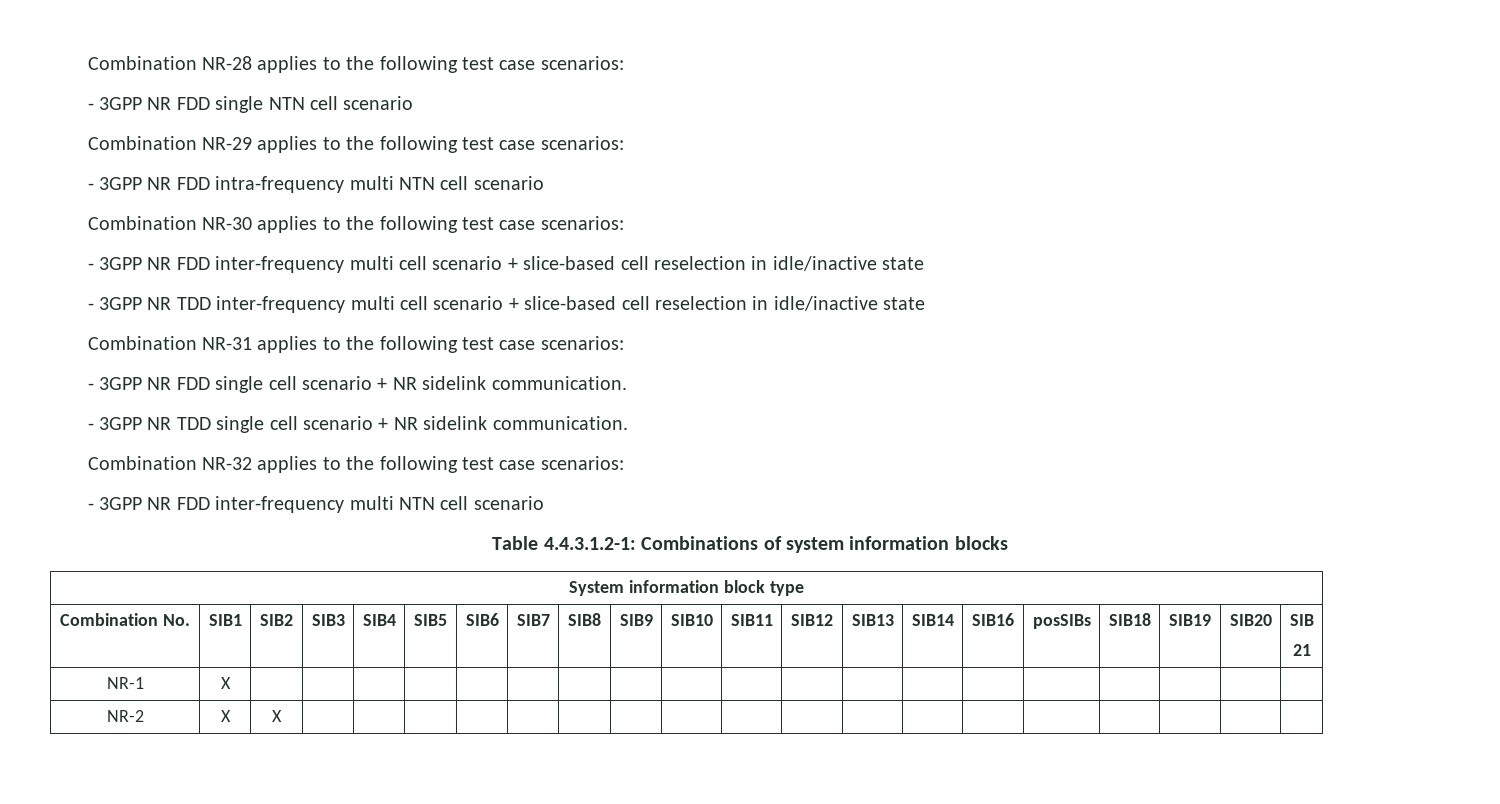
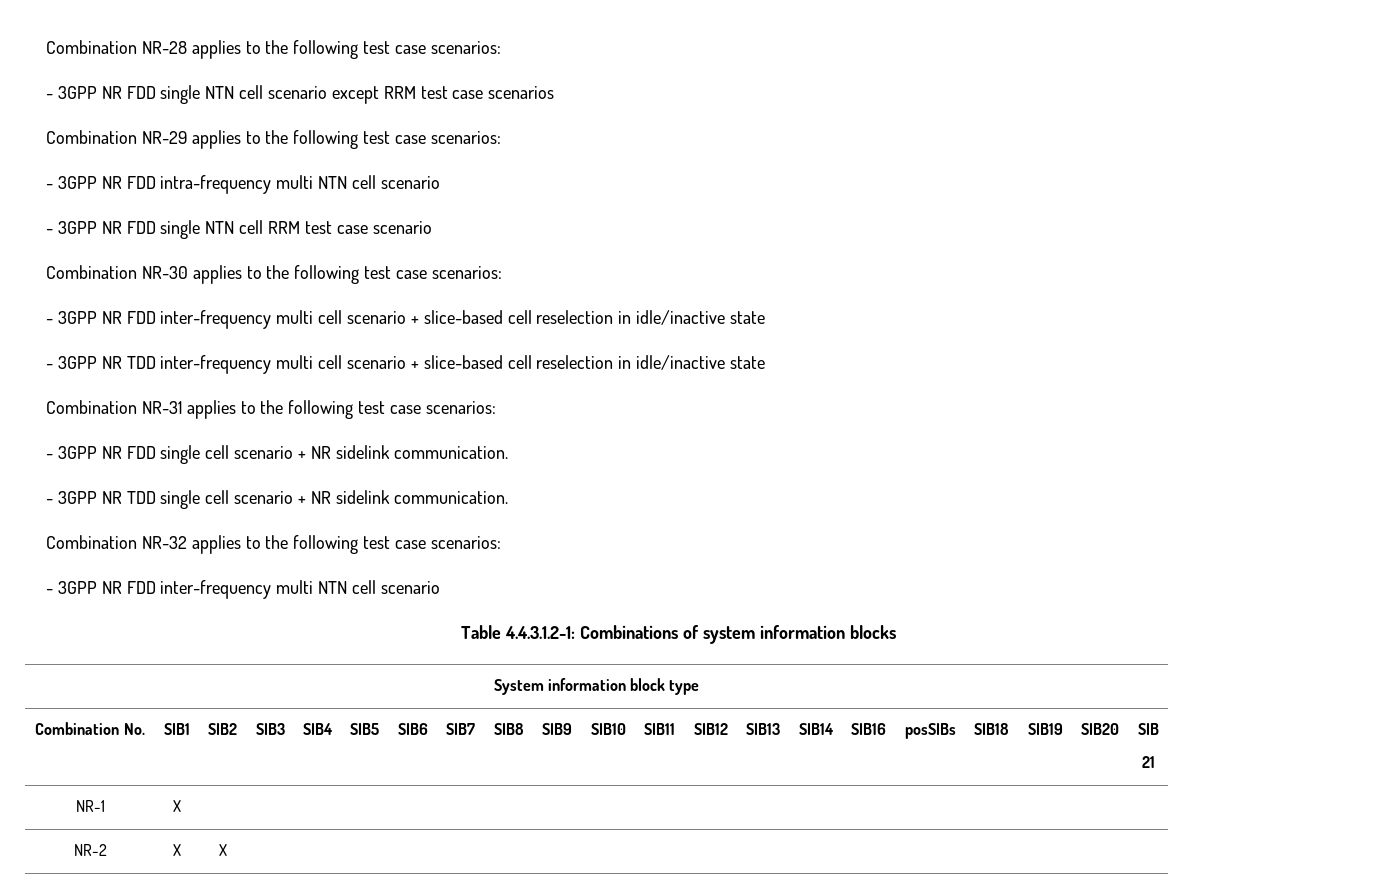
(414, 103) none -> [331,86,555,104] except RRM test case scenarios
(544, 183) none -> [46,220,432,239] // - 3GPP NR FDD single NTN cell RRM test case scenario

